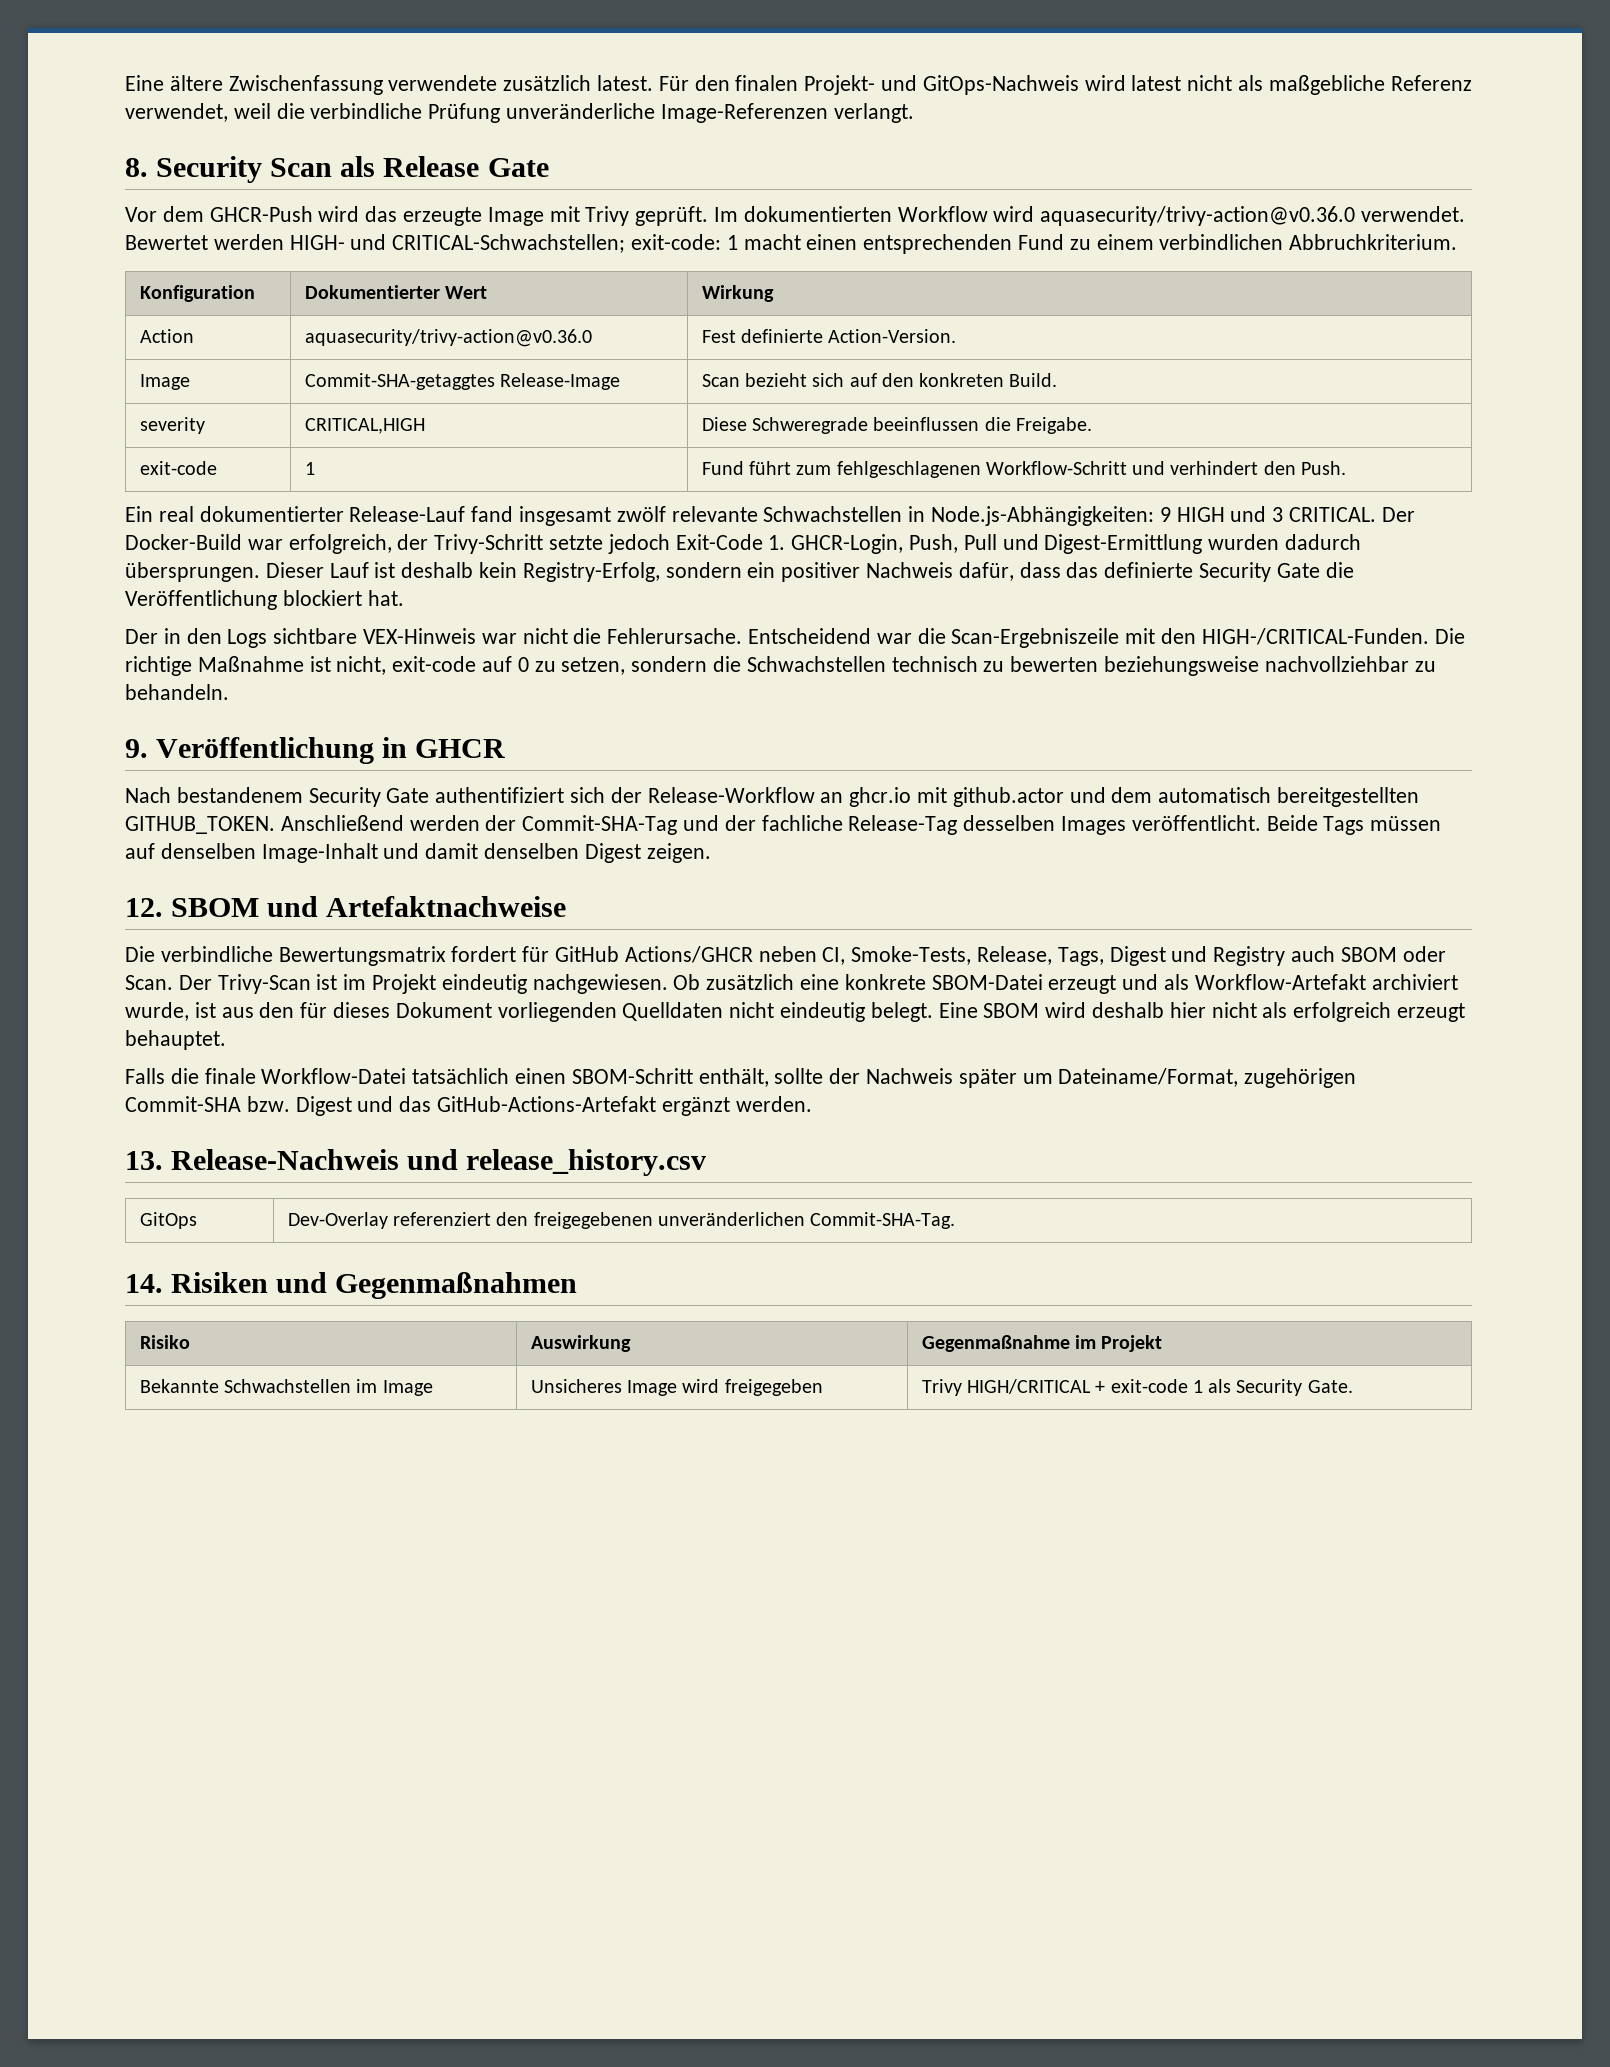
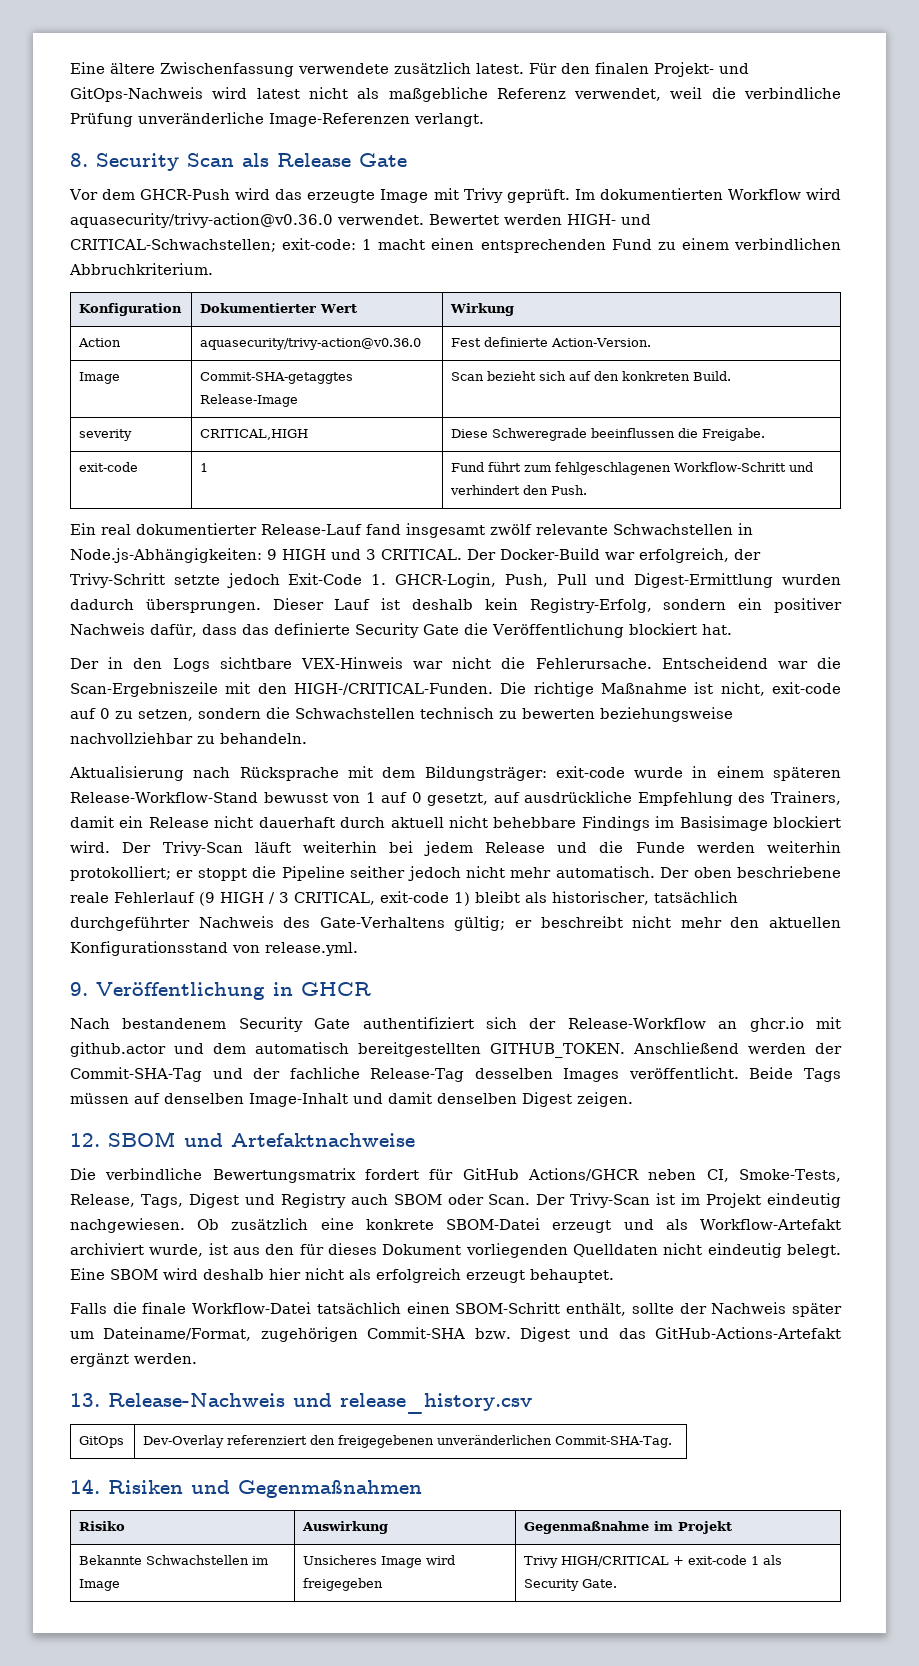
(229, 692) none -> [69,766,841,781] [70,791,841,806] [70,816,841,831] [70,841,841,856] [70,866,841,881] [70,891,738,906] [70,916,841,931] [70,941,358,956] // Aktualisierung nach Rücksprache mit dem Bildungsträger: exit-code wurde in einem späteren Release-Workflow-Stand bewusst von 1 auf 0 gesetzt, auf ausdrückliche Empfehlung des Trainers, damit ein Release nicht dauerhaft durch aktuell nicht behebbare Findings im Basisimage blockiert wird. Der Trivy-Scan läuft weiterhin bei jedem Release und die Funde werden weiterhin protokolliert; er stoppt die Pipeline seither jedoch nicht mehr automatisch. Der oben beschriebene reale Fehlerlauf (9 HIGH / 3 CRITICAL, exit-code 1) bleibt als historischer, tatsächlich durchgeführter Nachweis des Gate-Verhaltens gültig; er beschreibt nicht mehr den aktuellen Konfigurationsstand von release.yml.

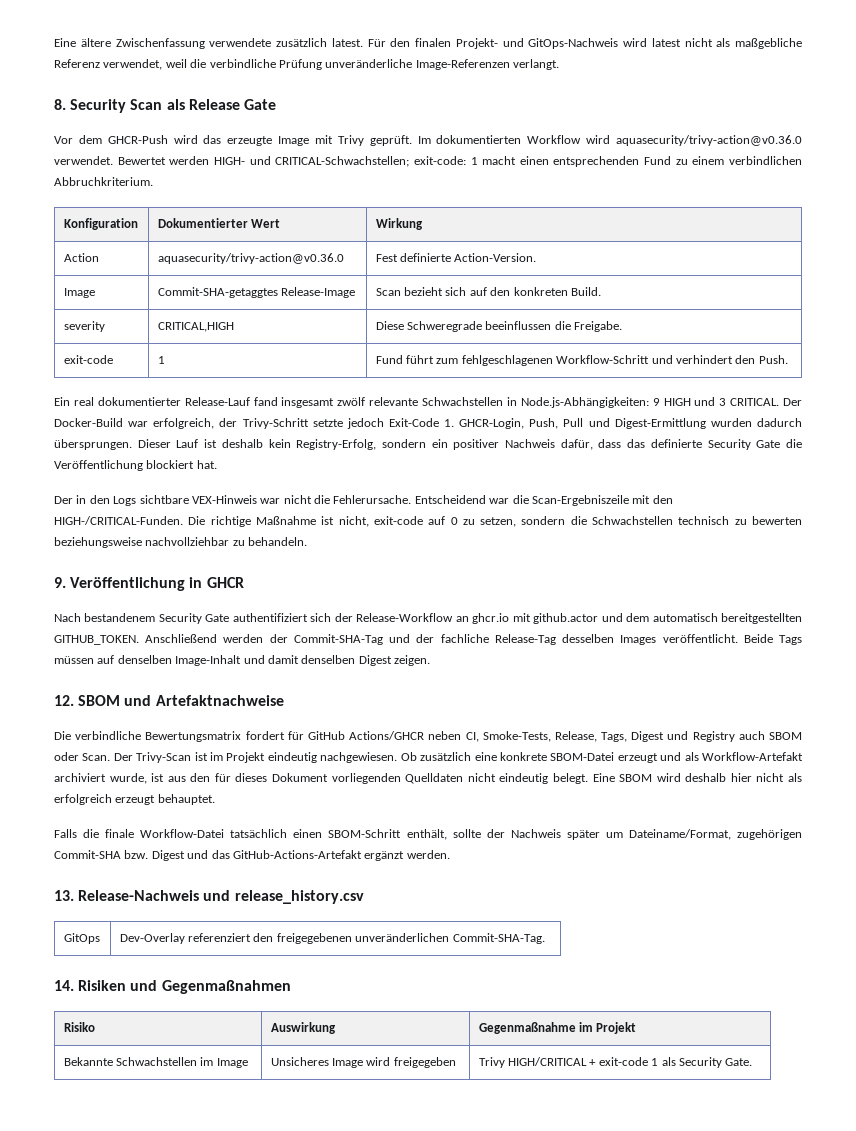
[69,766,841,781] [70,791,841,806] [70,816,841,831] [70,841,841,856] [70,866,841,881] [70,891,738,906] [70,916,841,931] [70,941,358,956] // Aktualisierung nach Rücksprache mit dem Bildungsträger: exit-code wurde in einem späteren Release-Workflow-Stand bewusst von 1 auf 0 gesetzt, auf ausdrückliche Empfehlung des Trainers, damit ein Release nicht dauerhaft durch aktuell nicht behebbare Findings im Basisimage blockiert wird. Der Trivy-Scan läuft weiterhin bei jedem Release und die Funde werden weiterhin protokolliert; er stoppt die Pipeline seither jedoch nicht mehr automatisch. Der oben beschriebene reale Fehlerlauf (9 HIGH / 3 CRITICAL, exit-code 1) bleibt als historischer, tatsächlich durchgeführter Nachweis des Gate-Verhaltens gültig; er beschreibt nicht mehr den aktuellen Konfigurationsstand von release.yml. -> (308, 541) none

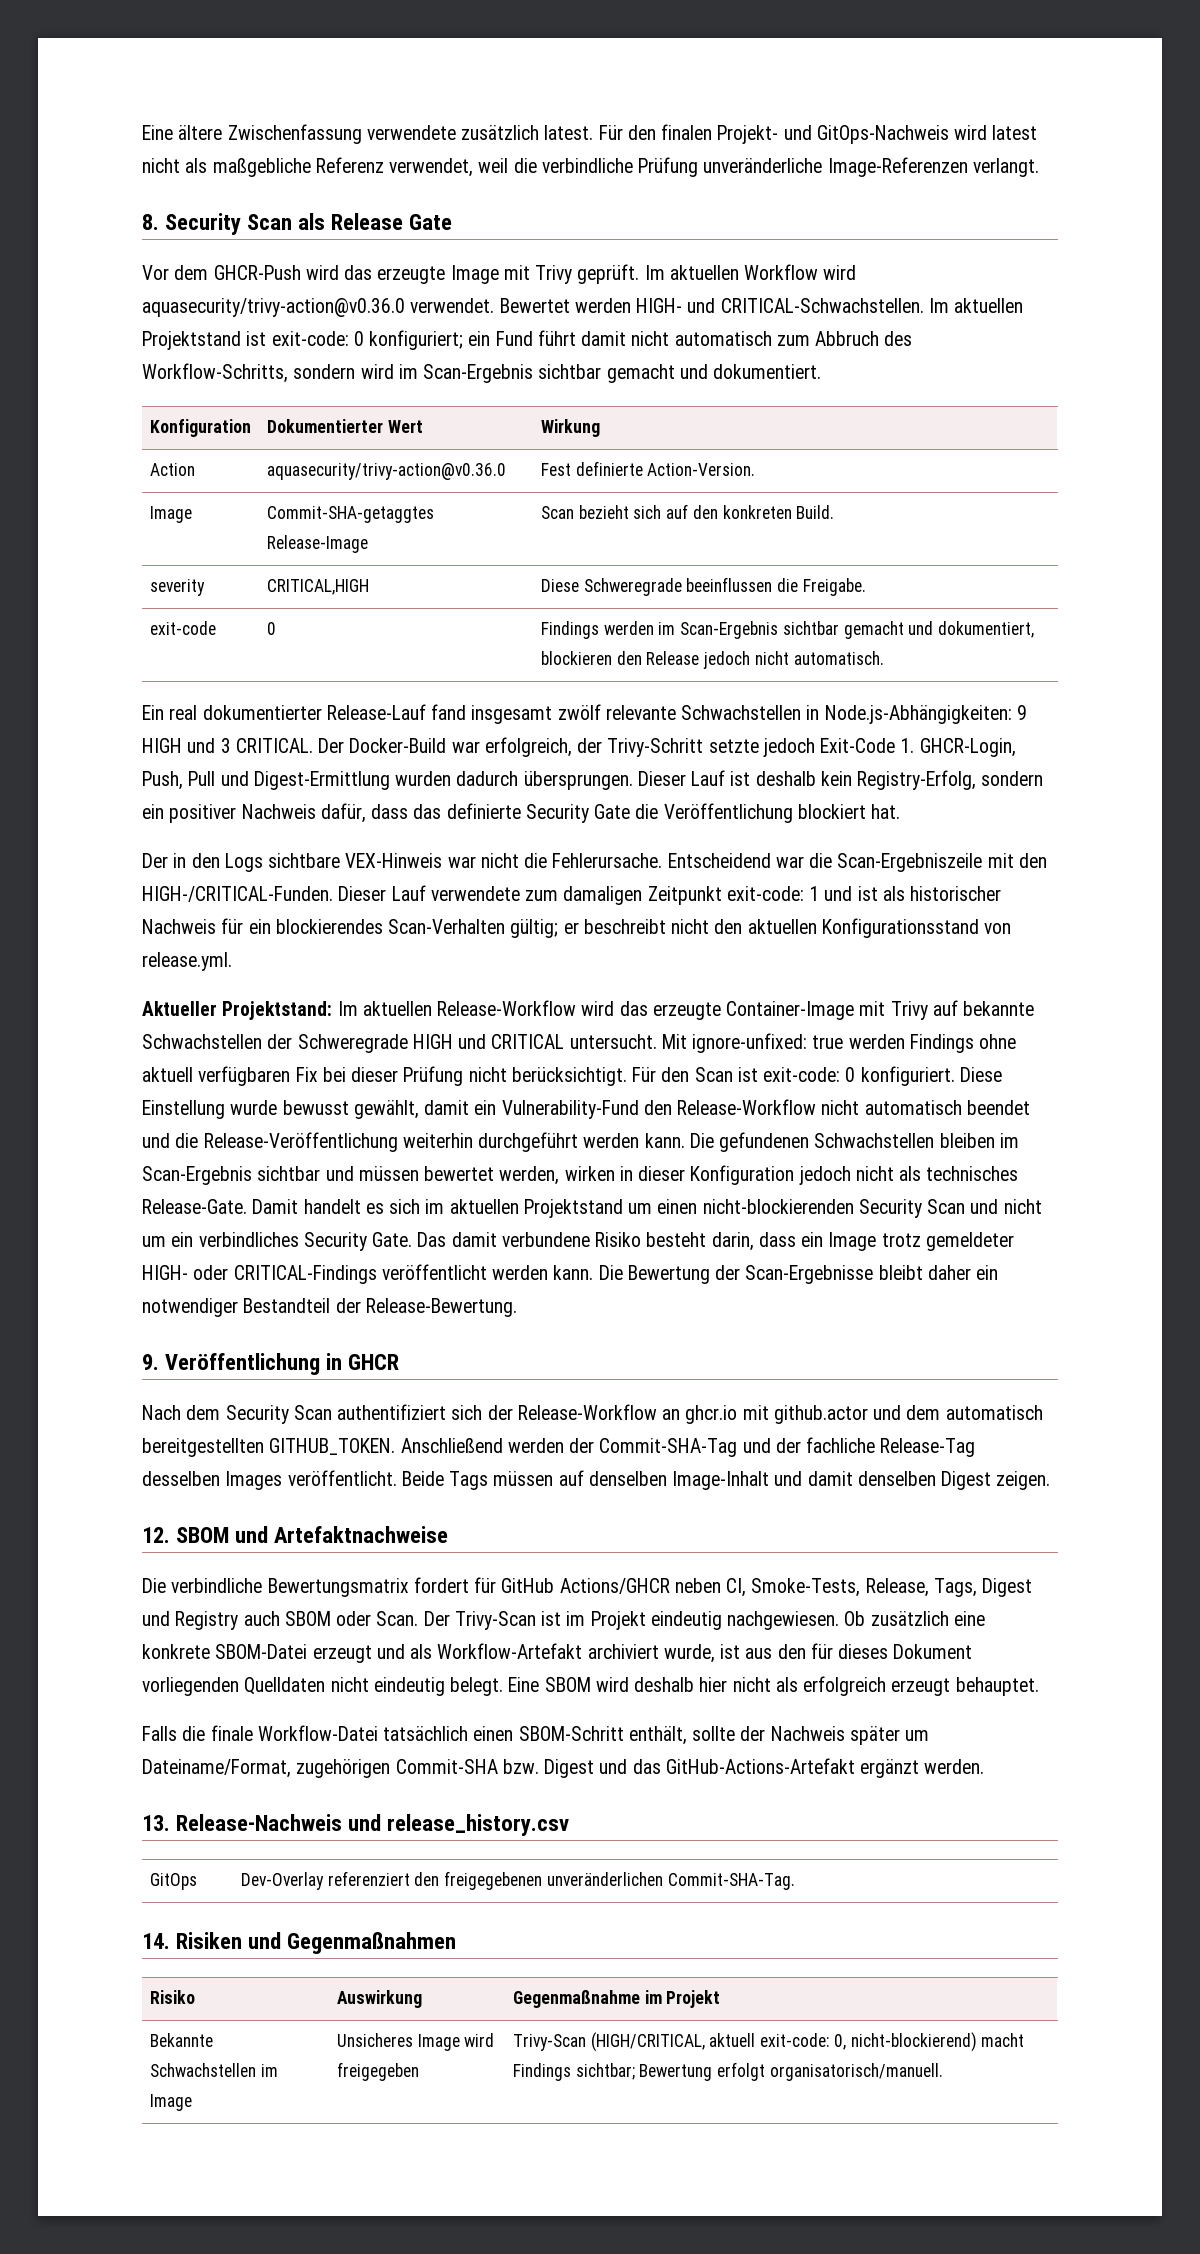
[436,135,522,144] dokumentierten -> [669,265,739,280] aktuellen
[275,156,802,167] [54,177,153,186] CRITICAL-Schwachstellen; exit-code: 1 macht einen entsprechenden Fund zu einem verbindlichen Abbruchkriterium. -> [720,298,1024,313] [142,330,913,350] [142,363,822,383] CRITICAL-Schwachstellen. Im aktuellen Projektstand ist exit-code: 0 konfiguriert; ein Fund führt damit nicht automatisch zum Abbruch des Workflow-Schritts, sondern wird im Scan-Ergebnis sichtbar gemacht und dokumentiert.
[157,356,165,364] [375,355,788,366] 1 | Fund führt zum fehlgeschlagenen Workflow-Schritt und verhindert den Push. -> [266,622,276,635] [540,621,1035,639] [540,651,884,669] 0 | Findings werden im Scan-Ergebnis sichtbar gemacht und dokumentiert, blockieren den Release jedoch nicht automatisch.
[188,516,802,527] [54,537,308,548] Die richtige Maßnahme ist nicht, exit-code auf 0 zu setzen, sondern die Schwachstellen technisch zu bewerten beziehungsweise nachvollziehbar zu behandeln. -> [338,885,1002,905] [142,918,1012,938] [142,952,232,971] [142,1000,1035,1020] [142,1033,1017,1053] [142,1066,1002,1086] [142,1099,1030,1119] [142,1132,1019,1152] [142,1165,1019,1185] [142,1199,1042,1218] [142,1232,1014,1251] [142,1264,999,1284] [142,1298,517,1317] Dieser Lauf verwendete zum damaligen Zeitpunkt exit-code: 1 und ist als historischer Nachweis für ein blockierendes Scan-Verhalten gültig; er beschreibt nicht den aktuellen Konfigurationsstand von release.yml. // Aktueller Projektstand: Im aktuellen Release-Workflow wird das erzeugte Container-Image mit Trivy auf bekannte Schwachstellen der Schweregrade HIGH und CRITICAL untersucht. Mit ignore-unfixed: true werden Findings ohne aktuell verfügbaren Fix bei dieser Prüfung nicht berücksichtigt. Für den Scan ist exit-code: 0 konfiguriert. Diese Einstellung wurde bewusst gewählt, damit ein Vulnerability-Fund den Release-Workflow nicht automatisch beendet und die Release-Veröffentlichung weiterhin durchgeführt werden kann. Die gefundenen Schwachstellen bleiben im Scan-Ergebnis sichtbar und müssen bewertet werden, wirken in dieser Konfiguration jedoch nicht als technisches Release-Gate. Damit handelt es sich im aktuellen Projektstand um einen nicht-blockierenden Security Scan und nicht um ein verbindliches Security Gate. Das damit verbundene Risiko besteht darin, dass ein Image trotz gemeldeter HIGH- oder CRITICAL-Findings veröffentlicht werden kann. Die Bewertung der Scan-Ergebnisse bleibt daher ein notwendiger Bestandteil der Release-Bewertung.
[84,613,230,624] bestandenem Security Gate -> [186,1405,332,1424] dem Security Scan
[478,1057,753,1068] Trivy HIGH/CRITICAL + exit-code 1 als Security Gate. -> [512,2032,1025,2052] [512,2062,943,2081] Trivy-Scan (HIGH/CRITICAL, aktuell exit-code: 0, nicht-blockierend) macht Findings sichtbar; Bewertung erfolgt organisatorisch/manuell.

